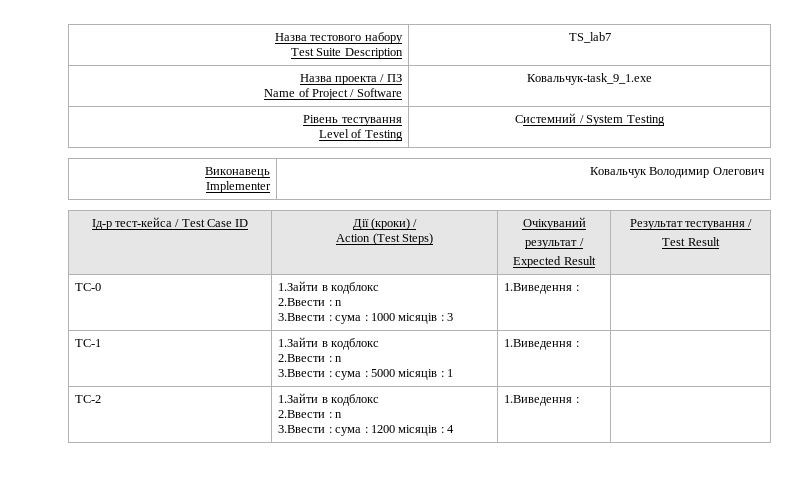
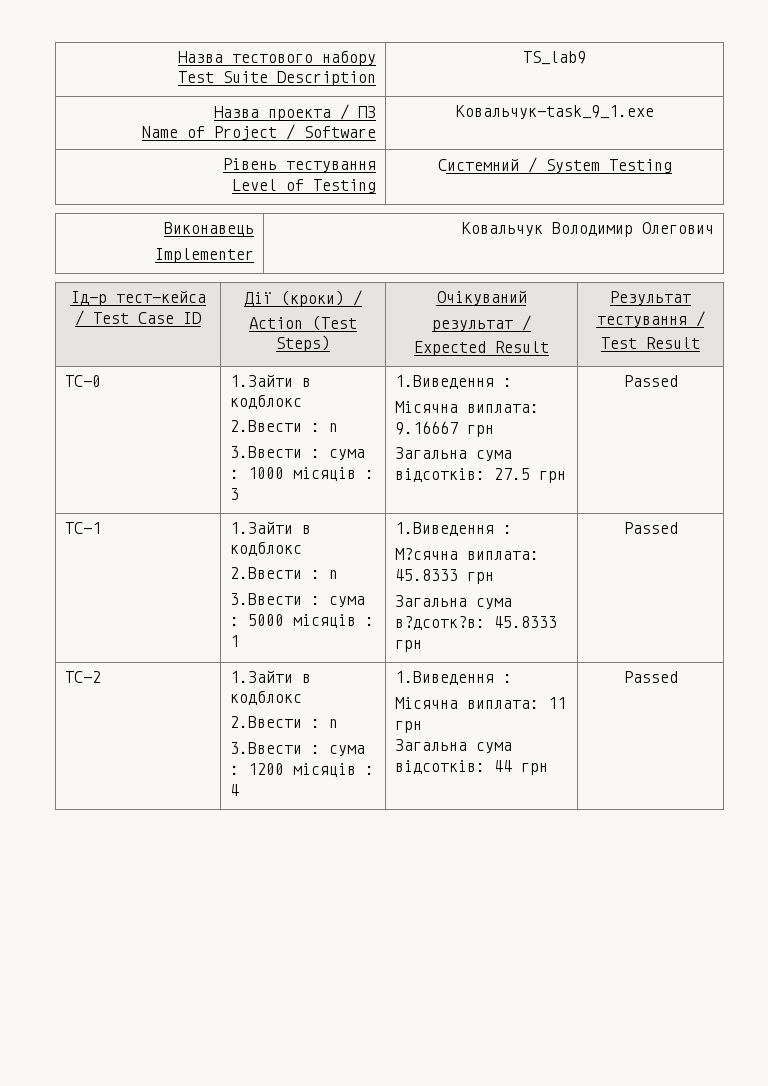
[568,32,611,43] TS_lab7 -> [523,51,586,65] TS_lab9
(579, 288) | -> [394,401,539,413] [394,421,494,437] [394,447,512,462] [394,468,566,483] [623,375,678,387] // Місячна виплата: 9.16667 грн // Загальна сума відсотків: 27.5 грн | Passed
(579, 344) | -> [394,548,539,560] [394,569,494,584] [394,595,512,610] [394,616,557,630] [394,640,422,652] [623,522,678,534] // М?сячна виплата: 45.8333 грн // Загальна сума в?дсотк?в: 45.8333 грн | Passed
(579, 400) | -> [394,697,566,709] [394,721,422,733] [394,739,512,754] [394,760,548,775] [623,671,678,683] // Місячна виплата: 11 грн // Загальна сума відсотків: 44 грн | Passed

